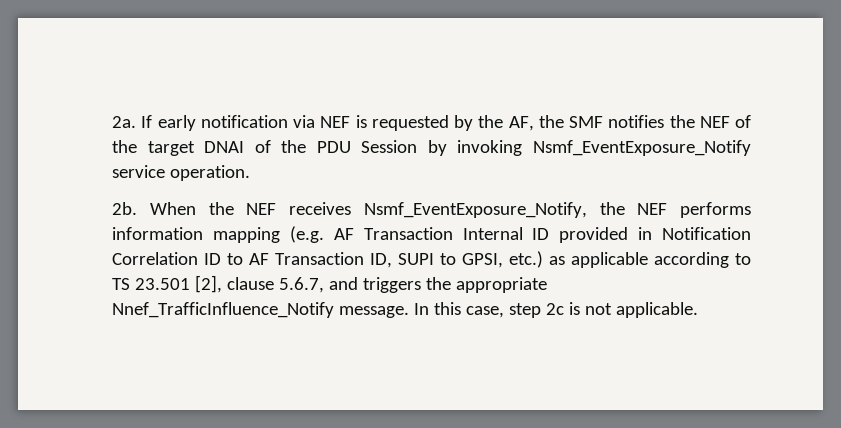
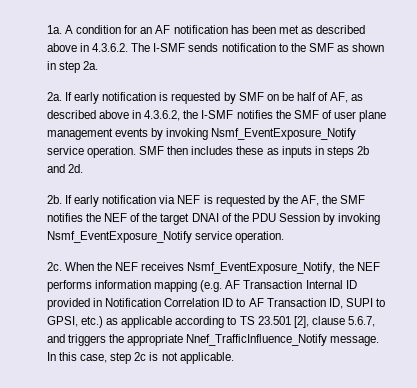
[112,116,137,128] 2a. -> [46,25,366,34] [46,43,385,52] [46,61,99,73] [46,92,364,104] [46,110,387,122] [46,128,357,140] [46,146,369,158] [46,164,83,173] [46,195,62,204] 1a. A condition for an AF notification has been met as described above in 4.3.6.2. The I-SMF sends notification to the SMF as shown in step 2a. // 2a. If early notification is requested by SMF on be half of AF, as described above in 4.3.6.2, the I-SMF notifies the SMF of user plane management events by invoking Nsmf_EventExposure_Notify service operation. SMF then includes these as inputs in steps 2b and 2d. // 2b.
[112,202,138,215] 2b. -> [46,262,62,271] 2c.

